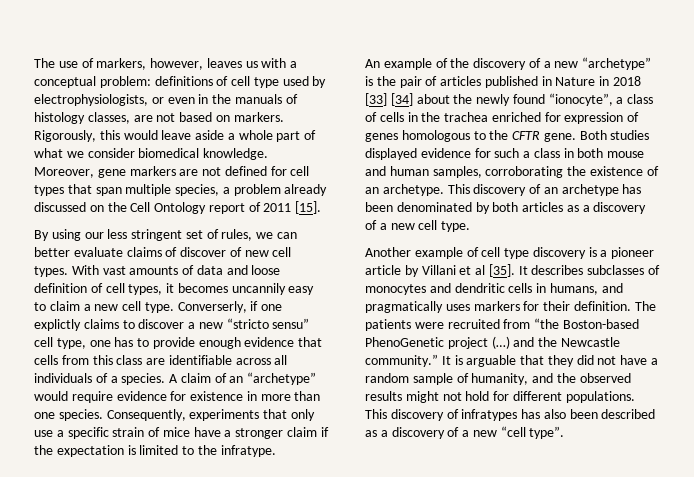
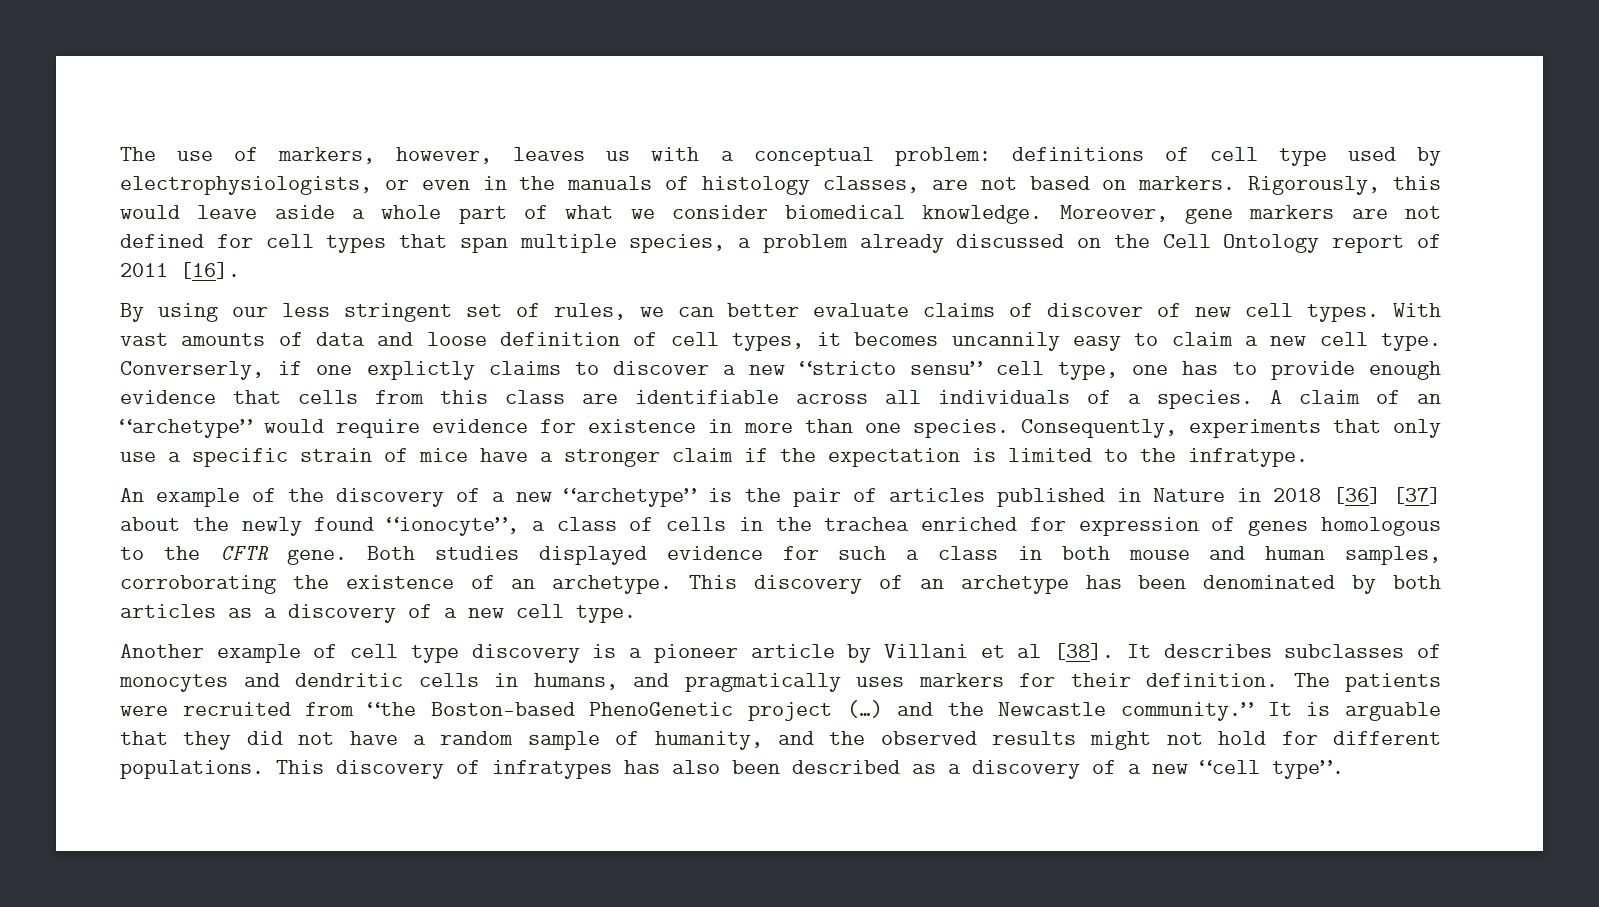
[295,201,322,214] [15]. -> [180,262,240,279] [16].
[365,93,413,106] [33] [34] -> [1332,487,1441,504] [36] [37]
[488,264,515,277] [35]. -> [1054,643,1115,660] [38].

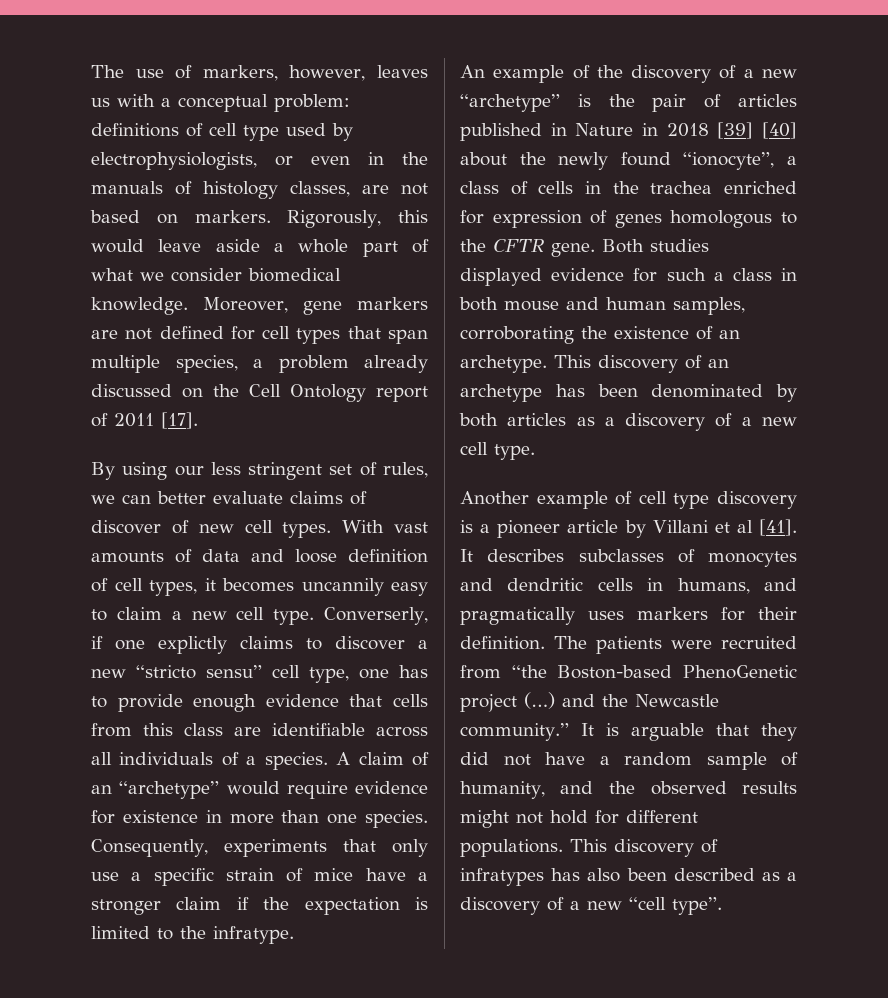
[180,262,240,279] [16]. -> [161,412,198,429] [17].
[1332,487,1441,504] [36] [37] -> [717,122,797,139] [39] [40]
[1054,643,1115,660] [38]. -> [759,519,797,536] [41].

